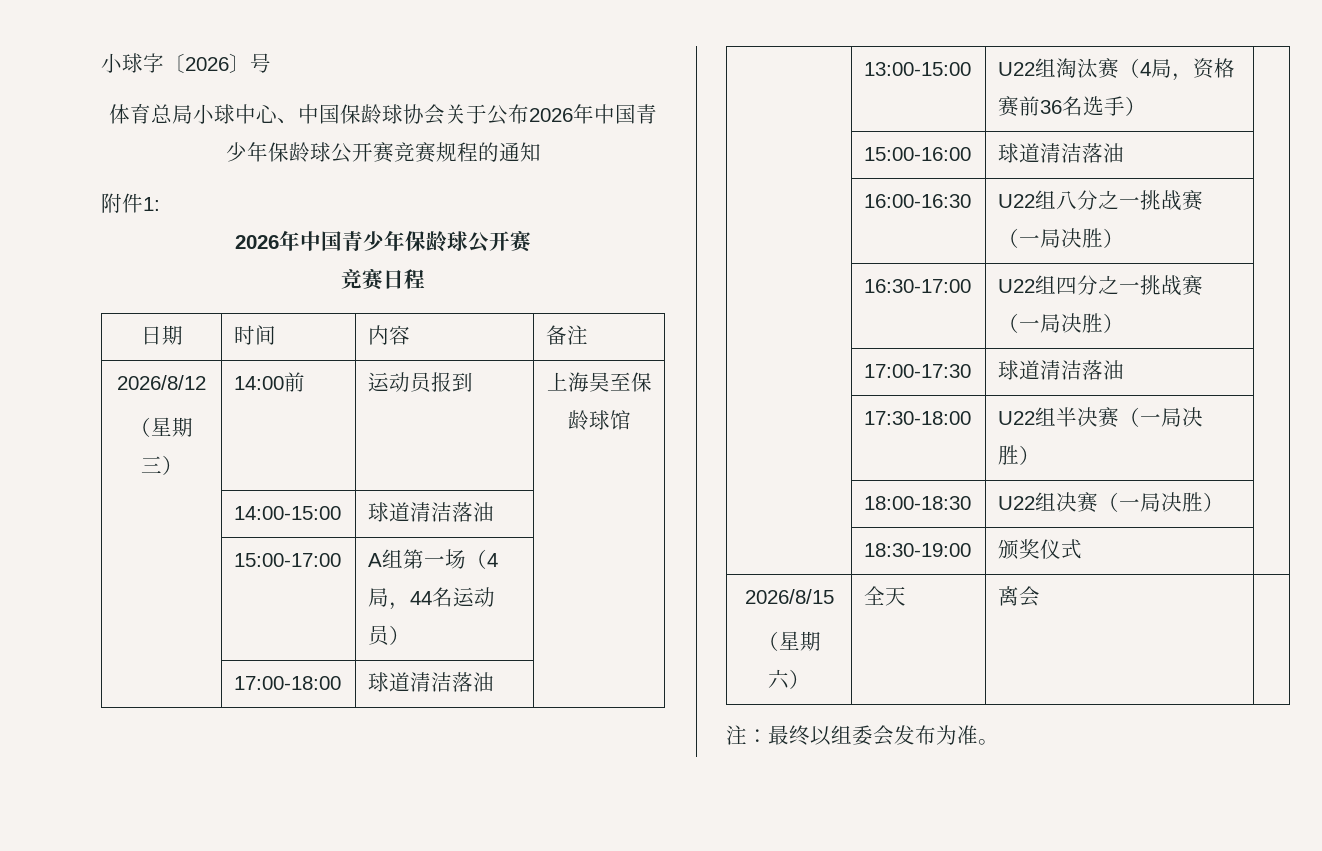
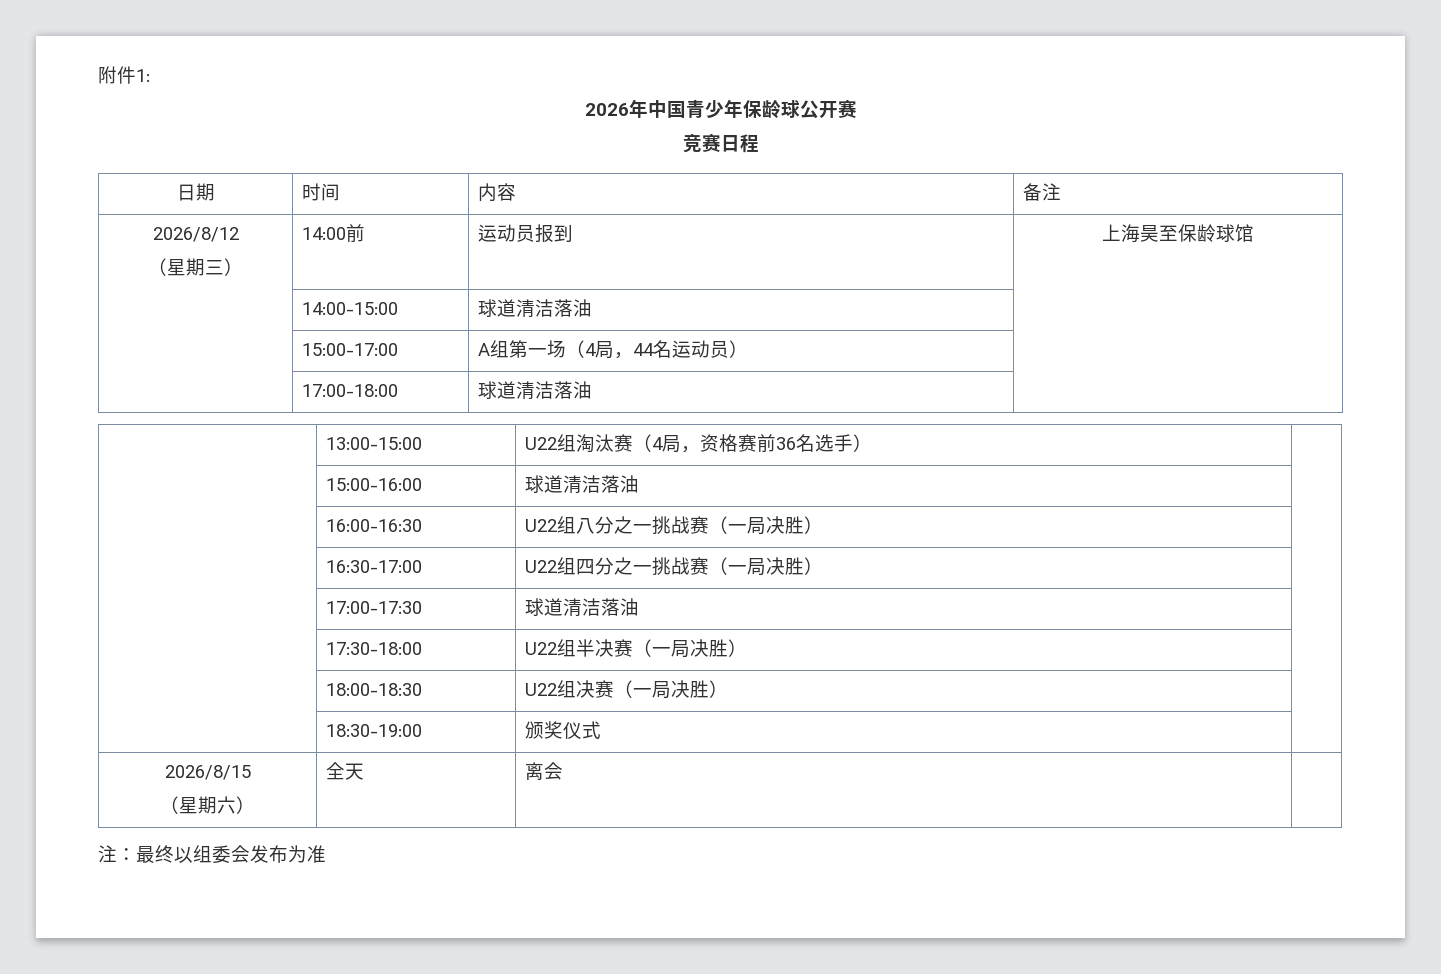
[101,53,271,73] [109,104,657,125] [225,142,541,163] 小球字〔2026〕号 // 体育总局小球中心、中国保龄球协会关于公布2026年中国青少年保龄球公开赛竞赛规程的通知 // -> (98, 75) none
[978,739,999,745] 。 -> (326, 854) none

